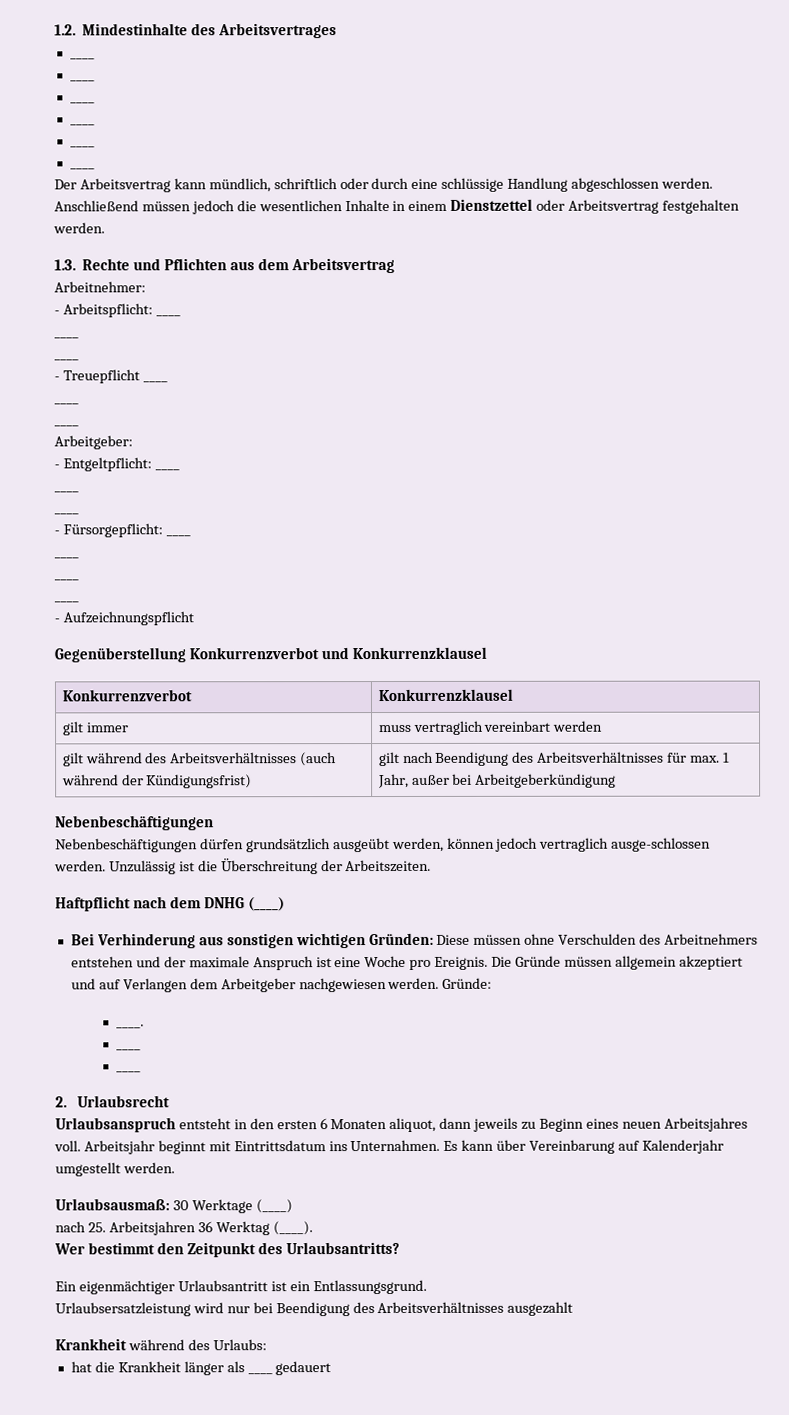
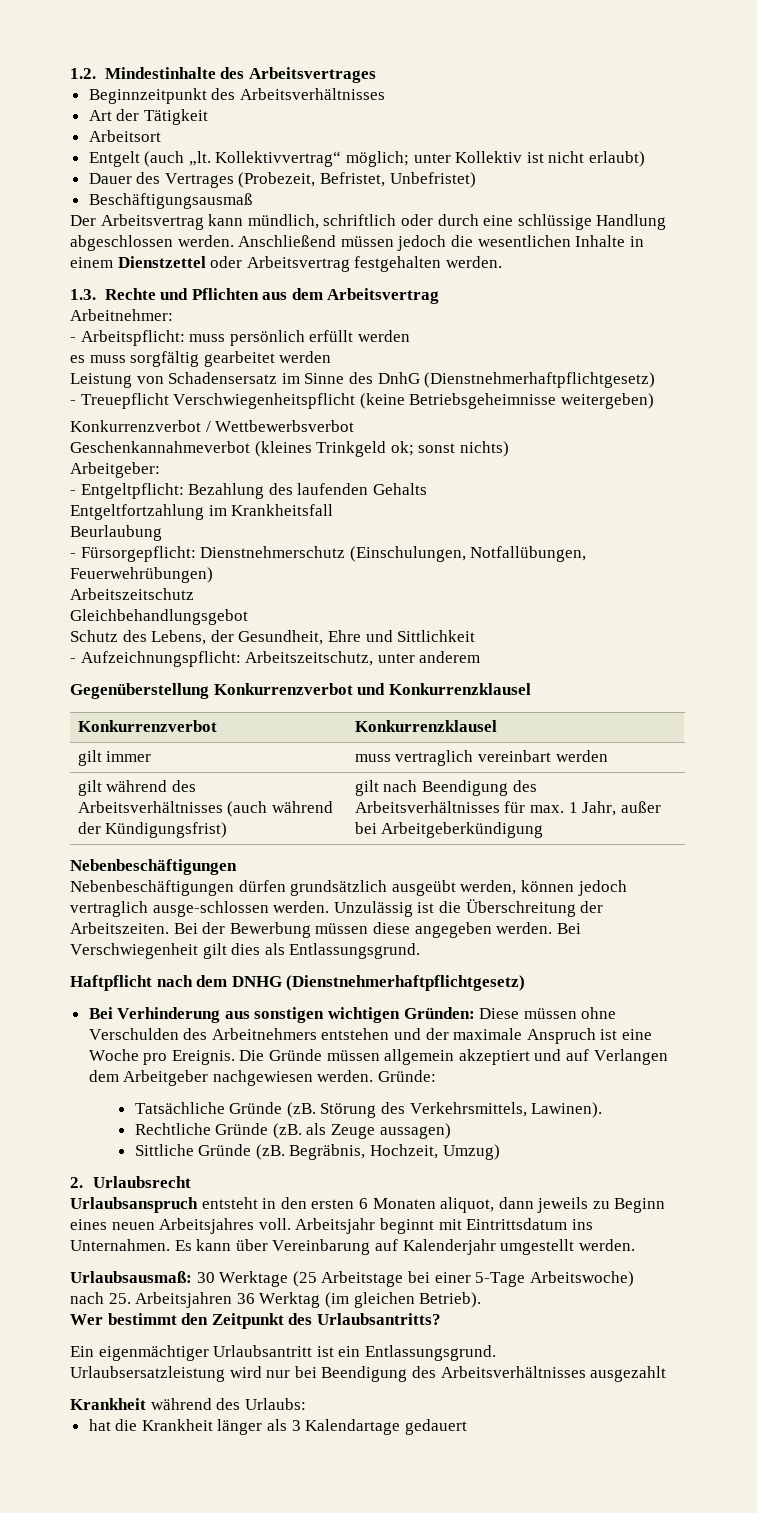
[69,57,95,60] [69,79,95,82] [69,101,95,104] [69,123,95,126] [69,145,95,148] [69,167,95,170] ____ // ____ // ____ // ____ // ____ // ____ -> [88,88,385,104] [88,109,208,125] [88,130,161,142] [88,151,646,167] [88,172,476,188] [88,193,253,209] Beginnzeitpunkt des Arbeitsverhältnisses // Art der Tätigkeit // Arbeitsort // Entgelt (auch „lt. Kollektivvertrag“ möglich; unter Kollektiv ist nicht erlaubt) // Dauer des Vertrages (Probezeit, Befristet, Unbefristet) // Beschäftigungsausmaß
[155,314,181,317] [54,336,79,339] [54,358,79,361] [54,369,168,384] [54,402,79,405] [54,424,79,427] [54,435,133,450] [54,457,180,472] [54,490,79,493] [54,512,79,515] [54,523,191,538] [54,556,79,559] [54,578,79,581] [54,600,79,603] [54,611,194,626] ____ // ____ // ____ // - Treuepflicht ____ // ____ // ____ // Arbeitgeber: // - Entgeltpflicht: ____ // ____ // ____ // - Fürsorgepflicht: ____ // ____ // ____ // ____ // - Aufzeichnungspflicht -> [189,330,410,346] [70,351,332,367] [70,372,656,388] [70,393,654,409] [70,420,355,432] [70,441,509,457] [70,462,160,478] [70,483,427,499] [70,504,334,520] [70,525,162,541] [70,546,587,562] [70,567,213,583] [70,588,194,600] [70,609,248,625] [70,630,476,645] [70,651,481,667] muss persönlich erfüllt werden // es muss sorgfältig gearbeitet werden // Leistung von Schadensersatz im Sinne des DnhG (Dienstnehmerhaftpflichtgesetz) // - Treuepflicht Verschwiegenheitspflicht (keine Betriebsgeheimnisse weitergeben) // Konkurrenzverbot / Wettbewerbsverbot // Geschenkannahmeverbot (kleines Trinkgeld ok; sonst nichts) // Arbeitgeber: // - Entgeltpflicht: Bezahlung des laufenden Gehalts // Entgeltfortzahlung im Krankheitsfall // Beurlaubung // - Fürsorgepflicht: Dienstnehmerschutz (Einschulungen, Notfallübungen, Feuerwehrübungen) // Arbeitszeitschutz // Gleichbehandlungsgebot // Schutz des Lebens, der Gesundheit, Ehre und Sittlichkeit // - Aufzeichnungspflicht: Arbeitszeitschutz, unter anderem
(432, 866) none -> [173,922,581,938] [70,943,421,959] Bei der Bewerbung müssen diese angegeben werden. Bei Verschwiegenheit gilt dies als Entlassungsgrund.
[247,897,285,912] (____) -> [286,975,526,991] (Dienstnehmerhaftpflichtgesetz)
[115,1024,144,1029] [115,1048,141,1051] [115,1070,141,1073] ____. // ____ // ____ -> [134,1102,603,1118] [134,1123,451,1139] [134,1144,500,1160] Tatsächliche Gründe (zB. Störung des Verkehrsmittels, Lawinen). // Rechtliche Gründe (zB. als Zeuge aussagen) // Sittliche Gründe (zB. Begräbnis, Hochzeit, Umzug)
[255,1199,293,1214] (____) -> [292,1271,634,1287] (25 Arbeitstage bei einer 5-Tage Arbeitswoche)
[272,1221,313,1236] (____). -> [324,1292,482,1308] (im gleichen Betrieb).
[247,1372,273,1375] ____ -> [291,1419,401,1435] 3 Kalendartage

